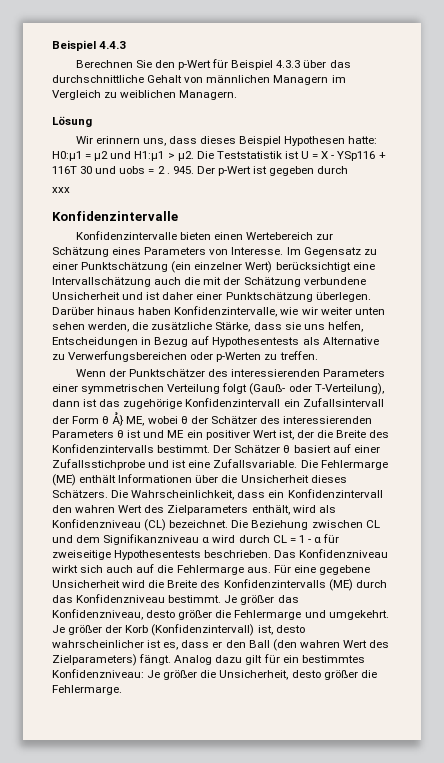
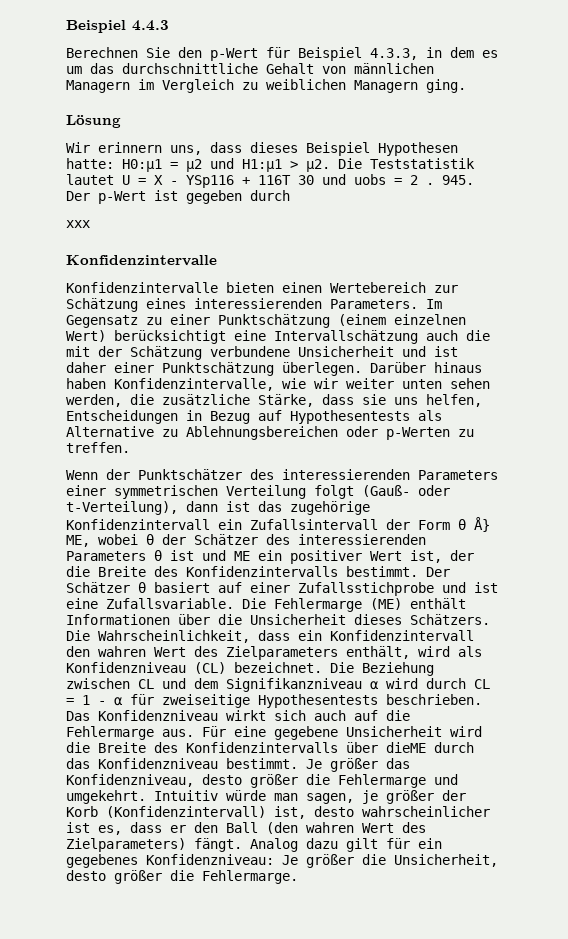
[276,60,327,68] 4.3.3 über -> [370,47,498,60] [66,66,82,74] 4.3.3, in dem es um
[179,90,238,100] Managern. -> [354,79,466,93] Managern ging.
[284,151,299,159] ist -> [66,174,114,185] lautet
[144,247,284,255] Parameters von Interesse. -> [194,298,418,309] interessierenden Parameters.
[171,261,243,273] (ein einzelner -> [338,314,466,326] (einem einzelnen
[68,351,188,362] Verwerfungsbereichen -> [186,426,338,440] Ablehnungsbereichen
[314,383,384,395] T-Verteilung), -> [66,501,178,515] t-Verteilung),
[328,579,353,591] (ME) -> [346,742,426,753] über dieME
[52,625,65,633] Je -> [154,790,378,804] Intuitiv würde man sagen, je
[301,655,365,663] bestimmtes -> [66,854,138,868] gegebenes

